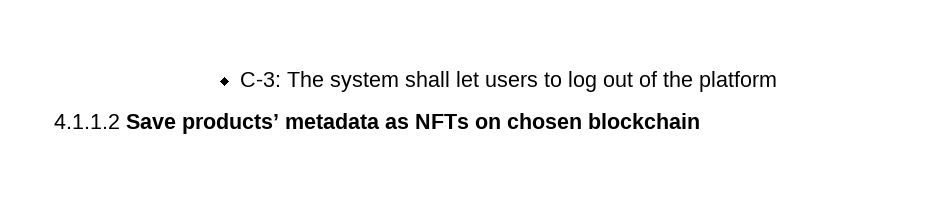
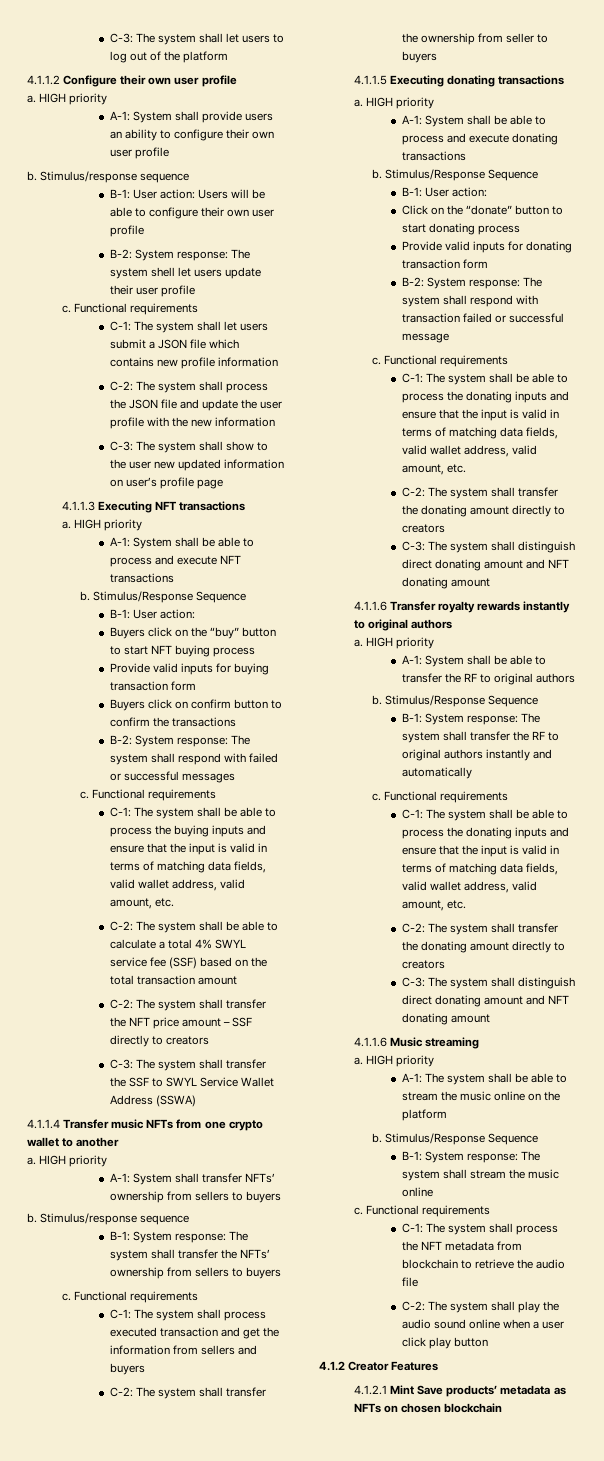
(120, 121) none -> [63,75,237,87] [27,93,108,105] [109,111,274,123] [109,129,275,141] [109,147,169,159] [27,171,190,183] [109,189,266,199] [109,207,275,219] [109,225,144,237] [109,249,251,261] [109,267,262,279] [109,285,195,297] [62,303,199,315] [109,321,269,333] [109,339,240,349] [109,357,279,369] [109,381,269,393] [109,399,283,411] [109,417,276,429] [109,441,269,453] [109,459,285,471] [109,477,224,489] [62,501,246,513] [62,519,143,531] [109,537,255,549] [109,555,242,567] [109,573,174,583] [79,591,246,603] [109,609,195,619] [109,627,277,639] [109,645,256,657] [109,663,270,675] [109,681,196,691] [109,699,283,711] [109,717,236,727] [109,735,251,747] [109,753,279,765] [109,771,235,783] [79,789,216,801] [109,807,277,819] [109,825,267,837] [109,843,268,855] [109,861,267,873] [109,879,246,891] [109,898,174,909] [109,921,279,933] [109,939,247,949] [109,957,268,969] [109,975,237,985] [109,999,267,1011] [109,1017,253,1029] [109,1035,209,1047] [109,1059,267,1071] [109,1077,275,1087] [109,1095,196,1107] [27,1119,263,1131] [27,1137,120,1147] [27,1155,108,1167] [109,1173,276,1185] [109,1191,282,1203] [27,1213,190,1225] [109,1231,249,1243] [109,1249,271,1261] [109,1267,282,1279] [62,1291,199,1303] [109,1309,267,1321] [109,1327,280,1339] [109,1345,258,1355] [109,1363,145,1375] [109,1387,267,1399] [401,33,549,45] [401,51,437,63] [354,75,565,87] [354,97,435,109] [401,115,547,127] [401,133,559,145] [401,151,466,161] [371,169,538,181] [401,187,487,197] [401,205,564,215] [401,223,520,235] [401,241,573,253] [401,259,488,269] [401,277,543,289] [401,295,539,307] [401,313,565,323] [401,333,449,343] [371,355,508,367] [401,373,569,385] [401,391,570,403] [401,409,560,421] [401,427,559,439] [401,445,538,457] [401,464,466,475] [401,487,559,499] [401,505,566,517] [401,524,445,533] [401,541,576,553] [401,559,570,571] [401,577,490,589] [354,601,571,613] [354,619,453,631] [354,637,435,649] [401,655,547,667] [401,673,576,685] [371,695,538,707] [401,713,541,725] [401,731,560,743] [401,749,553,761] [401,767,472,779] [371,791,508,803] [401,809,569,821] [401,827,570,839] [401,845,560,857] [401,863,559,875] [401,881,538,893] [401,900,466,911] [401,923,559,935] [401,941,566,953] [401,960,445,969] [401,977,576,989] [401,995,570,1007] [401,1013,490,1025] [354,1037,480,1049] [354,1055,435,1067] [401,1073,568,1085] [401,1091,561,1101] [401,1109,447,1121] [371,1133,538,1145] [401,1151,541,1163] [401,1169,560,1181] [401,1187,433,1197] [354,1205,491,1217] [401,1223,559,1235] [401,1241,523,1251] [401,1259,566,1269] [401,1277,418,1287] [401,1301,560,1313] [401,1319,565,1329] [401,1337,488,1349] [319,1361,439,1371] [354,1385,415,1395] Configure their own user profile // a. HIGH priority // A-1: System shall provide users an ability to configure their own user profile // b. Stimulus/response sequence // B-1: User action: Users will be able to configure their own user profile // B-2: System response: The system shell let users update their user profile // c. Functional requirements // C-1: The system shall let users submit a JSON file which contains new profile information // C-2: The system shall process the JSON file and update the user profile with the new information // C-3: The system shall show to the user new updated information on user’s profile page // 4.1.1.3 Executing NFT transactions // a. HIGH priority // A-1: System shall be able to process and execute NFT transactions // b. Stimulus/Response Sequence // B-1: User action: // Buyers click on the “buy” button to start NFT buying process // Provide valid inputs for buying transaction form // Buyers click on confirm button to confirm the transactions // B-2: System response: The system shall respond with failed or successful messages // c. Functional requirements // C-1: The system shall be able to process the buying inputs and ensure that the input is valid in terms of matching data fields, valid wallet address, valid amount, etc. // C-2: The system shall be able to calculate a total 4% SWYL service fee (SSF) based on the total transaction amount // C-2: The system shall transfer the NFT price amount – SSF directly to creators // C-3: The system shall transfer the SSF to SWYL Service Wallet Address (SSWA) // 4.1.1.4 Transfer music NFTs from one crypto wallet to another // a. HIGH priority // A-1: System shall transfer NFTs’ ownership from sellers to buyers // b. Stimulus/response sequence // B-1: System response: The system shall transfer the NFTs’ ownership from sellers to buyers // c. Functional requirements // C-1: The system shall process executed transaction and get the information from sellers and buyers // C-2: The system shall transfer the ownership from seller to buyers // 4.1.1.5 Executing donating transactions // a. HIGH priority // A-1: System shall be able to process and execute donating transactions // b. Stimulus/Response Sequence // B-1: User action: // Click on the “donate” button to start donating process // Provide valid inputs for donating transaction form // B-2: System response: The system shall respond with transaction failed or successful message // c. Functional requirements // C-1: The system shall be able to process the donating inputs and ensure that the input is valid in terms of matching data fields, valid wallet address, valid amount, etc. // C-2: The system shall transfer the donating amount directly to creators // C-3: The system shall distinguish direct donating amount and NFT donating amount // 4.1.1.6 Transfer royalty rewards instantly to original authors // a. HIGH priority // A-1: System shall be able to transfer the RF to original authors // b. Stimulus/Response Sequence // B-1: System response: The system shall transfer the RF to original authors instantly and automatically // c. Functional requirements // C-1: The system shall be able to process the donating inputs and ensure that the input is valid in terms of matching data fields, valid wallet address, valid amount, etc. // C-2: The system shall transfer the donating amount directly to creators // C-3: The system shall distinguish direct donating amount and NFT donating amount // 4.1.1.6 Music streaming // a. HIGH priority // A-1: The system shall be able to stream the music online on the platform // b. Stimulus/Response Sequence // B-1: System response: The system shall stream the music online // c. Functional requirements // C-1: The system shall process the NFT metadata from blockchain to retrieve the audio file // C-2: The system shall play the audio sound online when a user click play button // 4.1.2 Creator Features // 4.1.2.1 Mint

